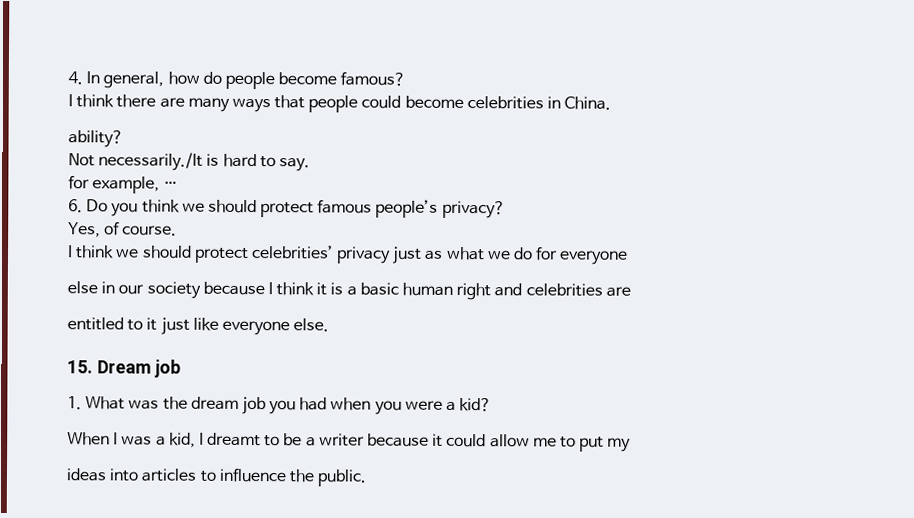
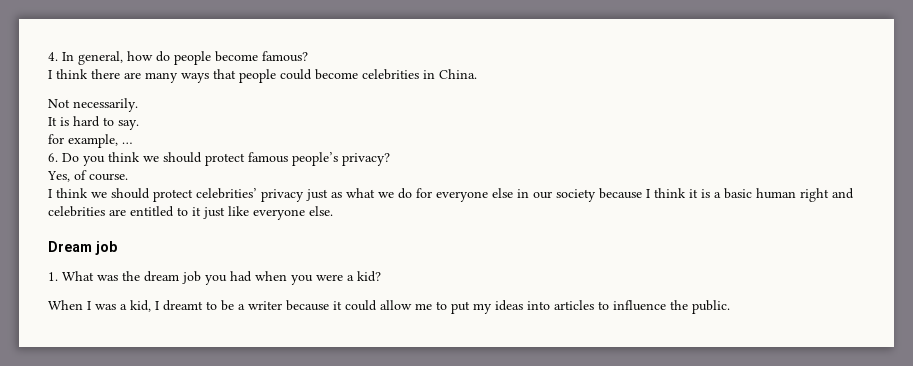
[68,130,124,148] [68,152,204,171] ability? // Not necessarily./It -> [48,98,138,112] [48,117,57,126] Not necessarily. // It
(629, 257) // -> (488, 196) none
(631, 291) // -> (126, 212) none
[67,360,93,374] 15. -> (333, 211) none
(632, 444) // -> (492, 308) none

